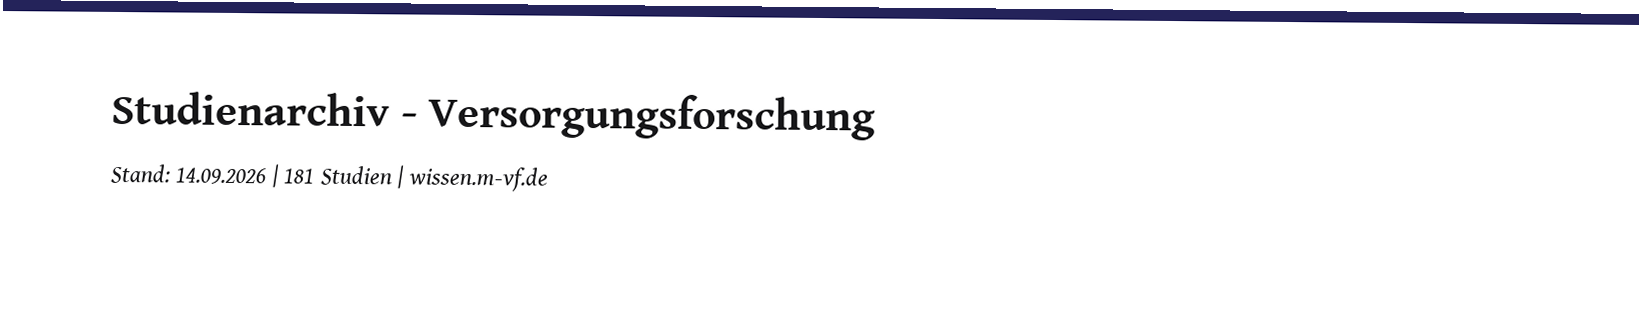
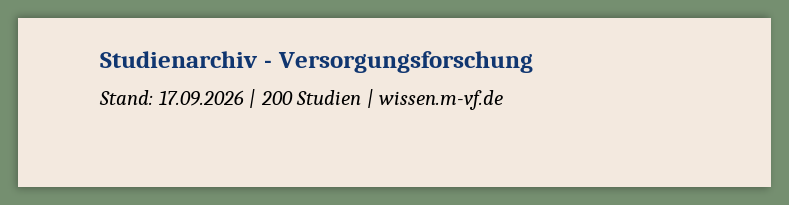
[175,164,315,188] 14.09.2026 | 181 -> [158,89,293,108] 17.09.2026 | 200

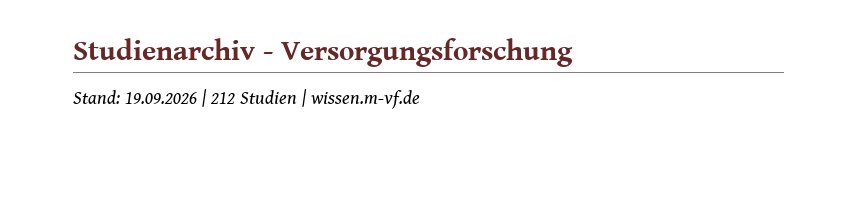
[158,89,293,108] 17.09.2026 | 200 -> [124,89,235,107] 19.09.2026 | 212

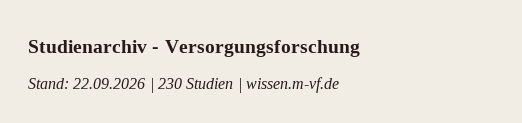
[124,89,235,107] 19.09.2026 | 212 -> [73,78,182,93] 22.09.2026 | 230

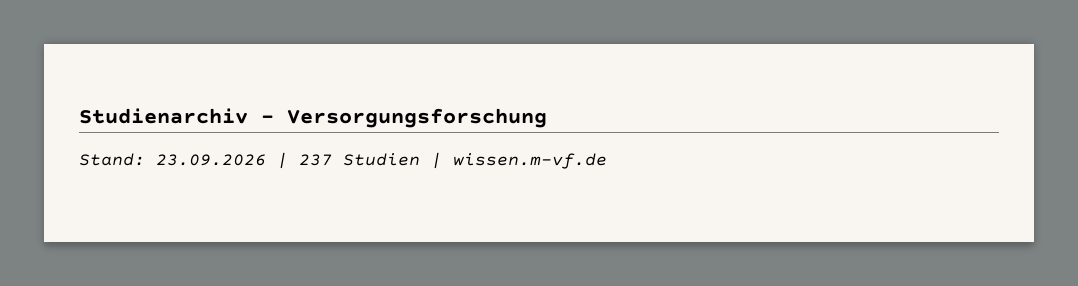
[73,78,182,93] 22.09.2026 | 230 -> [156,152,332,169] 23.09.2026 | 237

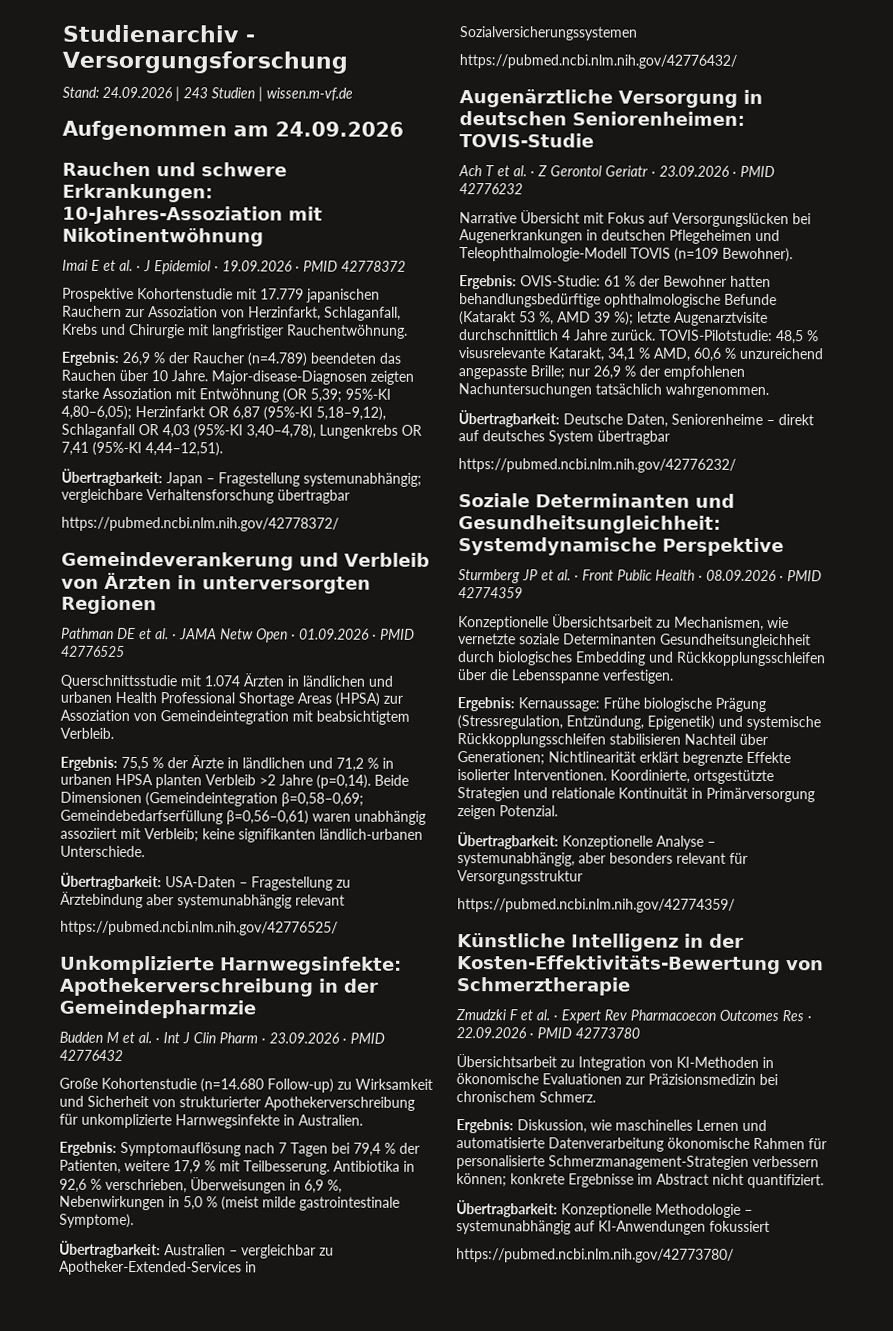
[156,152,332,169] 23.09.2026 | 237 -> [102,86,208,102] 24.09.2026 | 243
(607, 161) none -> [62,120,404,141] [62,161,287,177] [62,183,213,203] [62,205,323,225] [62,227,264,247] [62,259,406,275] [62,287,380,303] [62,305,401,321] [62,323,408,339] [61,351,401,367] [61,369,414,385] [61,387,391,403] [61,405,386,421] [61,423,422,439] [61,441,223,457] [61,468,422,487] [61,488,350,504] [61,516,339,532] [61,551,430,571] [61,572,371,594] [61,595,157,615] [61,627,415,643] [61,645,125,657] [60,673,393,690] [60,691,403,707] [60,709,410,725] [60,727,114,739] [60,755,394,772] [60,773,409,789] [60,791,364,807] [60,809,426,825] [60,827,423,843] [60,845,145,858] [60,872,351,891] [60,891,345,909] [60,920,338,936] [60,955,402,975] [59,977,379,997] [59,999,256,1019] [59,1031,385,1044] [59,1049,123,1061] [59,1077,433,1093] [59,1095,415,1111] [59,1113,363,1129] [59,1141,420,1157] [59,1159,415,1175] [59,1177,342,1194] [59,1195,400,1211] [59,1213,134,1229] [59,1240,334,1259] [59,1260,257,1276] [459,26,638,41] [459,54,737,69] [459,89,763,108] [459,111,745,126] [459,133,594,148] [458,165,775,178] [459,183,523,195] [459,210,811,228] [459,229,780,244] [459,247,793,263] [459,275,771,290] [459,293,777,308] [459,311,768,327] [459,329,819,345] [458,347,823,362] [458,365,745,380] [458,383,769,399] [458,410,814,428] [458,430,670,445] [458,458,736,473] [458,493,735,508] [458,515,721,534] [458,537,784,557] [458,569,822,584] [458,587,523,599] [458,614,789,631] [458,633,811,649] [458,651,826,667] [457,669,673,684] [457,697,766,713] [457,715,821,731] [457,733,768,748] [457,751,791,766] [457,769,774,785] [457,787,815,803] [457,805,558,820] [457,832,716,850] [457,852,748,867] [457,870,583,885] [457,898,735,913] [457,933,744,952] [457,955,824,975] [456,977,631,996] [455,1009,812,1024] [456,1027,640,1039] [456,1054,774,1071] [456,1073,778,1086] [456,1091,596,1103] [456,1119,767,1134] [456,1137,827,1152] [456,1155,819,1170] [456,1173,824,1189] [456,1200,753,1218] [456,1220,770,1235] [456,1248,734,1263] // Aufgenommen am 24.09.2026 // Rauchen und schwere Erkrankungen: 10-Jahres-Assoziation mit Nikotinentwöhnung // Imai E et al. · J Epidemiol · 19.09.2026 · PMID 42778372 // Prospektive Kohortenstudie mit 17.779 japanischen Rauchern zur Assoziation von Herzinfarkt, Schlaganfall, Krebs und Chirurgie mit langfristiger Rauchentwöhnung. // Ergebnis: 26,9 % der Raucher (n=4.789) beendeten das Rauchen über 10 Jahre. Major-disease-Diagnosen zeigten starke Assoziation mit Entwöhnung (OR 5,39; 95%-KI 4,80–6,05); Herzinfarkt OR 6,87 (95%-KI 5,18–9,12), Schlaganfall OR 4,03 (95%-KI 3,40–4,78), Lungenkrebs OR 7,41 (95%-KI 4,44–12,51). // Übertragbarkeit: Japan – Fragestellung systemunabhängig; vergleichbare Verhaltensforschung übertragbar // https://pubmed.ncbi.nlm.nih.gov/42778372/ // Gemeindeverankerung und Verbleib von Ärzten in unterversorgten Regionen // Pathman DE et al. · JAMA Netw Open · 01.09.2026 · PMID 42776525 // Querschnittsstudie mit 1.074 Ärzten in ländlichen und urbanen Health Professional Shortage Areas (HPSA) zur Assoziation von Gemeindeintegration mit beabsichtigtem Verbleib. // Ergebnis: 75,5 % der Ärzte in ländlichen und 71,2 % in urbanen HPSA planten Verbleib >2 Jahre (p=0,14). Beide Dimensionen (Gemeindeintegration β=0,58–0,69; Gemeindebedarfserfüllung β=0,56–0,61) waren unabhängig assoziiert mit Verbleib; keine signifikanten ländlich-urbanen Unterschiede. // Übertragbarkeit: USA-Daten – Fragestellung zu Ärztebindung aber systemunabhängig relevant // https://pubmed.ncbi.nlm.nih.gov/42776525/ // Unkomplizierte Harnwegsinfekte: Apothekerverschreibung in der Gemeindepharmzie // Budden M et al. · Int J Clin Pharm · 23.09.2026 · PMID 42776432 // Große Kohortenstudie (n=14.680 Follow-up) zu Wirksamkeit und Sicherheit von strukturierter Apothekerverschreibung für unkomplizierte Harnwegsinfekte in Australien. // Ergebnis: Symptomauflösung nach 7 Tagen bei 79,4 % der Patienten, weitere 17,9 % mit Teilbesserung. Antibiotika in 92,6 % verschrieben, Überweisungen in 6,9 %, Nebenwirkungen in 5,0 % (meist milde gastrointestinale Symptome). // Übertragbarkeit: Australien – vergleichbar zu Apotheker-Extended-Services in Sozialversicherungssystemen // https://pubmed.ncbi.nlm.nih.gov/42776432/ // Augenärztliche Versorgung in deutschen Seniorenheimen: TOVIS-Studie // Ach T et al. · Z Gerontol Geriatr · 23.09.2026 · PMID 42776232 // Narrative Übersicht mit Fokus auf Versorgungslücken bei Augenerkrankungen in deutschen Pflegeheimen und Teleophthalmologie-Modell TOVIS (n=109 Bewohner). // Ergebnis: OVIS-Studie: 61 % der Bewohner hatten behandlungsbedürftige ophthalmologische Befunde (Katarakt 53 %, AMD 39 %); letzte Augenarztvisite durchschnittlich 4 Jahre zurück. TOVIS-Pilotstudie: 48,5 % visusrelevante Katarakt, 34,1 % AMD, 60,6 % unzureichend angepasste Brille; nur 26,9 % der empfohlenen Nachuntersuchungen tatsächlich wahrgenommen. // Übertragbarkeit: Deutsche Daten, Seniorenheime – direkt auf deutsches System übertragbar // https://pubmed.ncbi.nlm.nih.gov/42776232/ // Soziale Determinanten und Gesundheitsungleichheit: Systemdynamische Perspektive // Sturmberg JP et al. · Front Public Health · 08.09.2026 · PMID 42774359 // Konzeptionelle Übersichtsarbeit zu Mechanismen, wie vernetzte soziale Determinanten Gesundheitsungleichheit durch biologisches Embedding und Rückkopplungsschleifen über die Lebensspanne verfestigen. // Ergebnis: Kernaussage: Frühe biologische Prägung (Stressregulation, Entzündung, Epigenetik) und systemische Rückkopplungsschleifen stabilisieren Nachteil über Generationen; Nichtlinearität erklärt begrenzte Effekte isolierter Interventionen. Koordinierte, ortsgestützte Strategien und relationale Kontinuität in Primärversorgung zeigen Potenzial. // Übertragbarkeit: Konzeptionelle Analyse – systemunabhängig, aber besonders relevant für Versorgungsstruktur // https://pubmed.ncbi.nlm.nih.gov/42774359/ // Künstliche Intelligenz in der Kosten-Effektivitäts-Bewertung von Schmerztherapie // Zmudzki F et al. · Expert Rev Pharmacoecon Outcomes Res · 22.09.2026 · PMID 42773780 // Übersichtsarbeit zu Integration von KI-Methoden in ökonomische Evaluationen zur Präzisionsmedizin bei chronischem Schmerz. // Ergebnis: Diskussion, wie maschinelles Lernen und automatisierte Datenverarbeitung ökonomische Rahmen für personalisierte Schmerzmanagement-Strategien verbessern können; konkrete Ergebnisse im Abstract nicht quantifiziert. // Übertragbarkeit: Konzeptionelle Methodologie – systemunabhängig auf KI-Anwendungen fokussiert // https://pubmed.ncbi.nlm.nih.gov/42773780/

